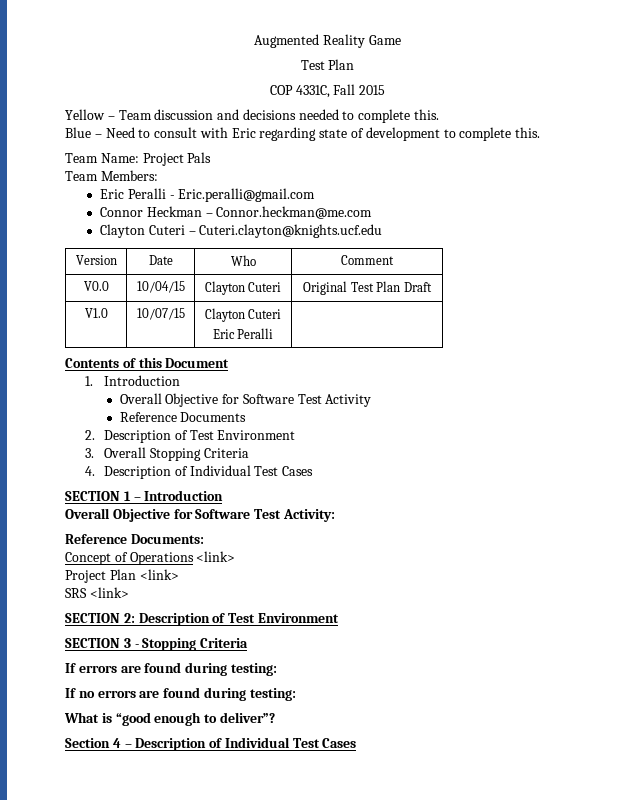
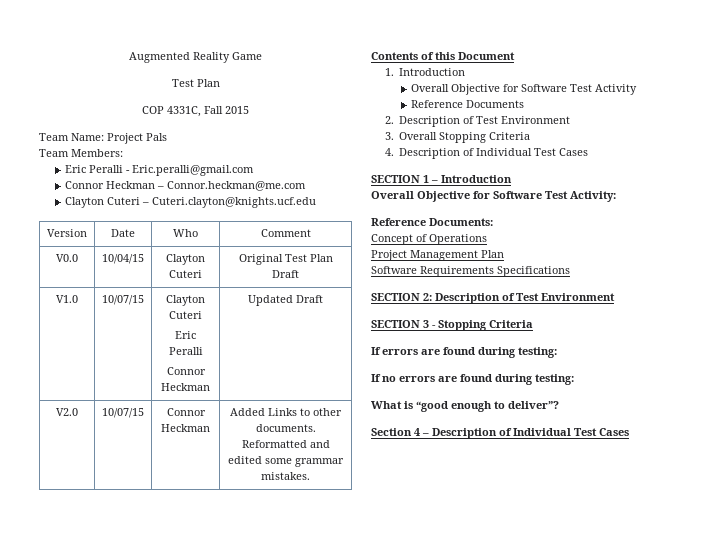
[65,109,440,123] [65,127,541,141] // Yellow – Team discussion and decisions needed to complete this. // Blue – Need to consult with Eric regarding state of development to complete this. -> (249, 110) none
(274, 333) | -> [166,367,206,375] [161,383,210,391] [248,295,323,306] [56,408,78,416] [102,408,144,418] [166,408,206,416] [161,424,210,432] [230,408,342,416] [255,424,316,432] [241,440,330,448] [228,456,344,467] [261,472,310,480] // Connor Heckman | Updated Draft // V2.0 | 10/07/15 | Connor Heckman | Added Links to other documents. Reformatted and edited some grammar mistakes.
[196,551,236,562] [65,569,179,583] [65,587,129,598] <link> // Project Plan <link> // SRS <link> -> [371,250,504,261] [371,266,570,277] // Project Management Plan // Software Requirements Specifications

